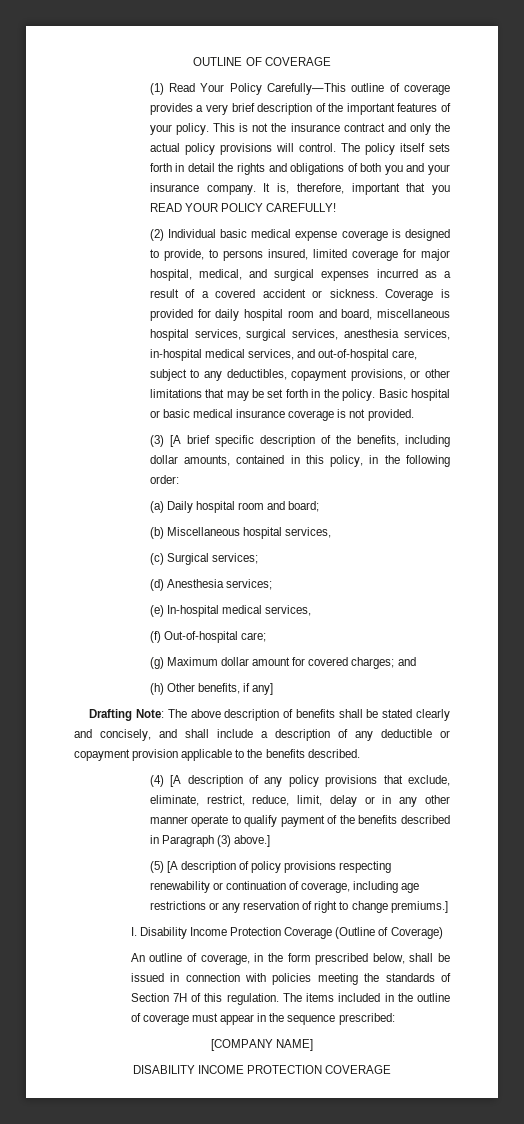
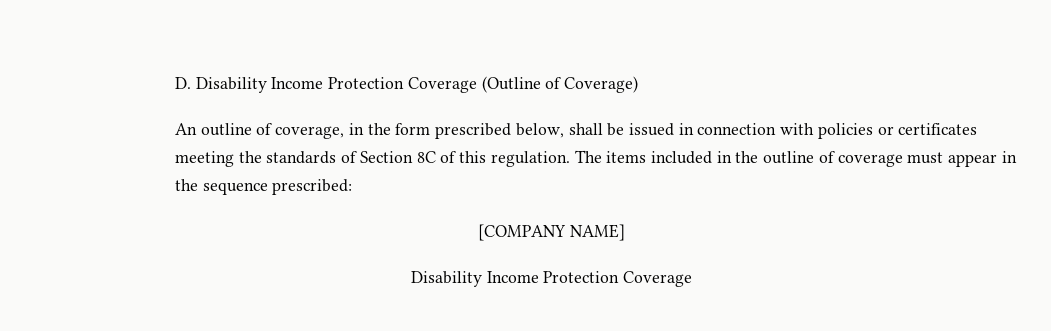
[193,57,331,66] [149,83,451,95] [149,103,451,115] [149,123,450,135] [149,143,451,155] [149,163,451,175] [149,183,450,195] [149,203,337,212] [149,229,450,241] [149,249,451,261] [149,269,451,281] [149,289,450,301] [149,309,450,321] [149,329,450,341] [149,349,418,361] [149,369,451,381] [149,389,450,401] [149,409,414,421] [149,435,450,447] [149,455,451,467] [149,475,179,484] [149,501,320,513] [149,527,332,539] [149,553,258,565] [149,579,272,591] [149,605,312,617] [149,631,266,643] [149,657,416,669] [149,683,274,695] [89,709,450,721] [74,729,450,741] [74,749,360,761] [149,775,450,787] [149,795,451,807] [149,815,451,827] [149,835,271,847] [149,861,392,873] [149,881,420,893] [149,901,448,913] [130,927,137,936] OUTLINE OF COVERAGE // (1) Read Your Policy Carefully—This outline of coverage provides a very brief description of the important features of your policy. This is not the insurance contract and only the actual policy provisions will control. The policy itself sets forth in detail the rights and obligations of both you and your insurance company. It is, therefore, important that you READ YOUR POLICY CAREFULLY! // (2) Individual basic medical expense coverage is designed to provide, to persons insured, limited coverage for major hospital, medical, and surgical expenses incurred as a result of a covered accident or sickness. Coverage is provided for daily hospital room and board, miscellaneous hospital services, surgical services, anesthesia services, in-hospital medical services, and out-of-hospital care, subject to any deductibles, copayment provisions, or other limitations that may be set forth in the policy. Basic hospital or basic medical insurance coverage is not provided. // (3) [A brief specific description of the benefits, including dollar amounts, contained in this policy, in the following order: // (a) Daily hospital room and board; // (b) Miscellaneous hospital services, // (c) Surgical services; // (d) Anesthesia services; // (e) In-hospital medical services, // (f) Out-of-hospital care; // (g) Maximum dollar amount for covered charges; and // (h) Other benefits, if any] // Drafting Note: The above description of benefits shall be stated clearly and concisely, and shall include a description of any deductible or copayment provision applicable to the benefits described. // (4) [A description of any policy provisions that exclude, eliminate, restrict, reduce, limit, delay or in any other manner operate to qualify payment of the benefits described in Paragraph (3) above.] // (5) [A description of policy provisions respecting renewability or continuation of coverage, including age restrictions or any reservation of right to change premiums.] // I. -> [175,77,192,89] D.
(312, 979) none -> [877,123,978,135] or certificates
[173,993,188,1002] 7H -> [416,151,436,163] 8C
[132,1065,392,1074] DISABILITY INCOME PROTECTION COVERAGE -> [410,271,693,287] Disability Income Protection Coverage

